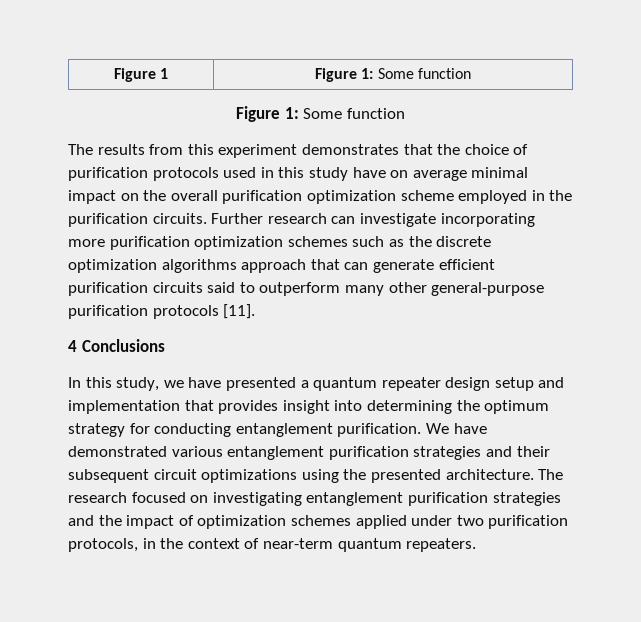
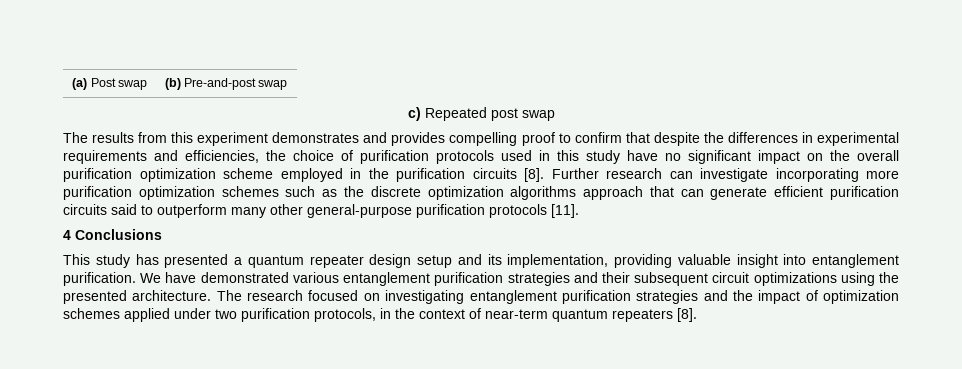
[113,68,169,82] [315,68,471,82] [236,106,405,122] Figure 1 | Figure 1: Some function // Figure 1: Some function -> [72,78,147,90] [164,78,288,90] [407,107,555,121] (a) Post swap | (b) Pre-and-post swap // c) Repeated post swap
[403,144,433,155] that -> [363,132,899,146] [63,150,259,164] and provides compelling proof to confirm that despite the differences in experimental requirements and efficiencies,
[390,167,529,181] on average minimal -> [665,150,751,164] no significant
[152,213,207,224] circuits. -> [472,168,544,182] circuits [8].
[68,377,222,391] In this study, we have -> [63,254,159,268] This study has
[68,400,550,414] [68,423,232,437] implementation that provides insight into determining the optimum strategy for conducting -> [487,254,807,268] its implementation, providing valuable insight into
[406,538,477,552] repeaters. -> [612,308,697,322] repeaters [8].

